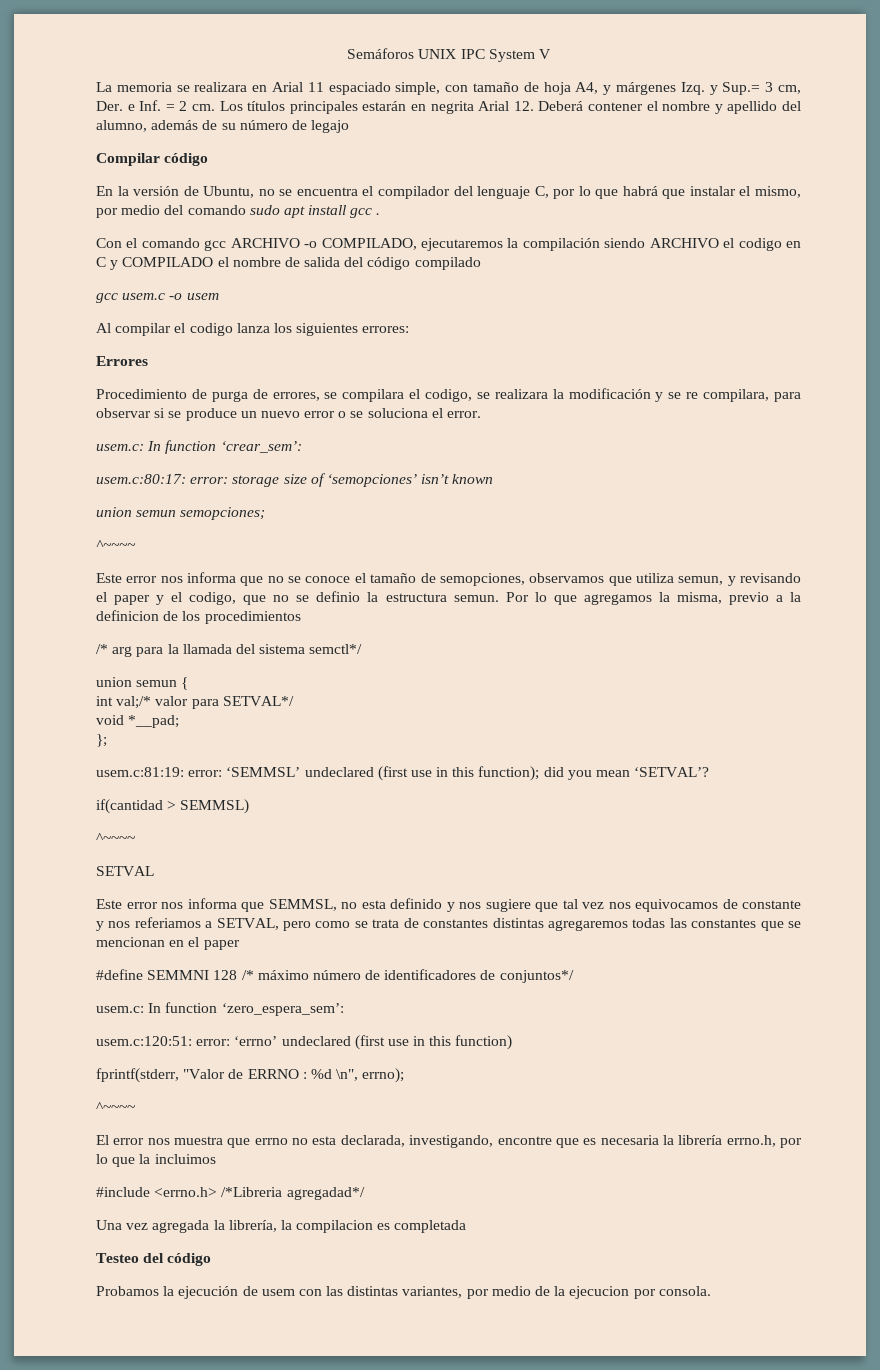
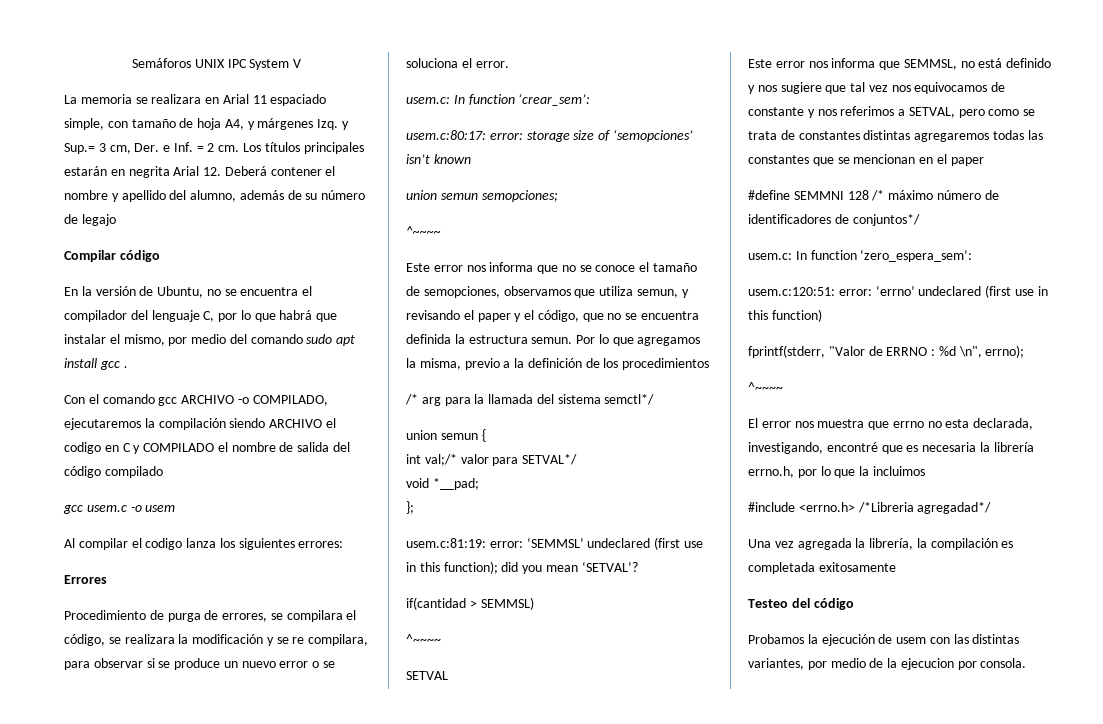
[425,389,473,402] codigo, -> [64,634,105,646] código,
[189,591,361,605] codigo, que no se definio -> [537,310,700,322] [406,334,451,344] código, que no se encuentra definida
[96,610,159,621] definicion -> [527,358,582,368] definición
[361,900,386,909] esta -> [978,58,1003,68] está
[134,917,201,928] referiamos -> [840,106,895,116] referimos
[497,1136,552,1145] encontre -> [826,442,878,452] encontré
[296,1220,374,1233] compilacion -> [930,538,998,550] compilación
(467, 1226) none -> [818,562,896,572] exitosamente

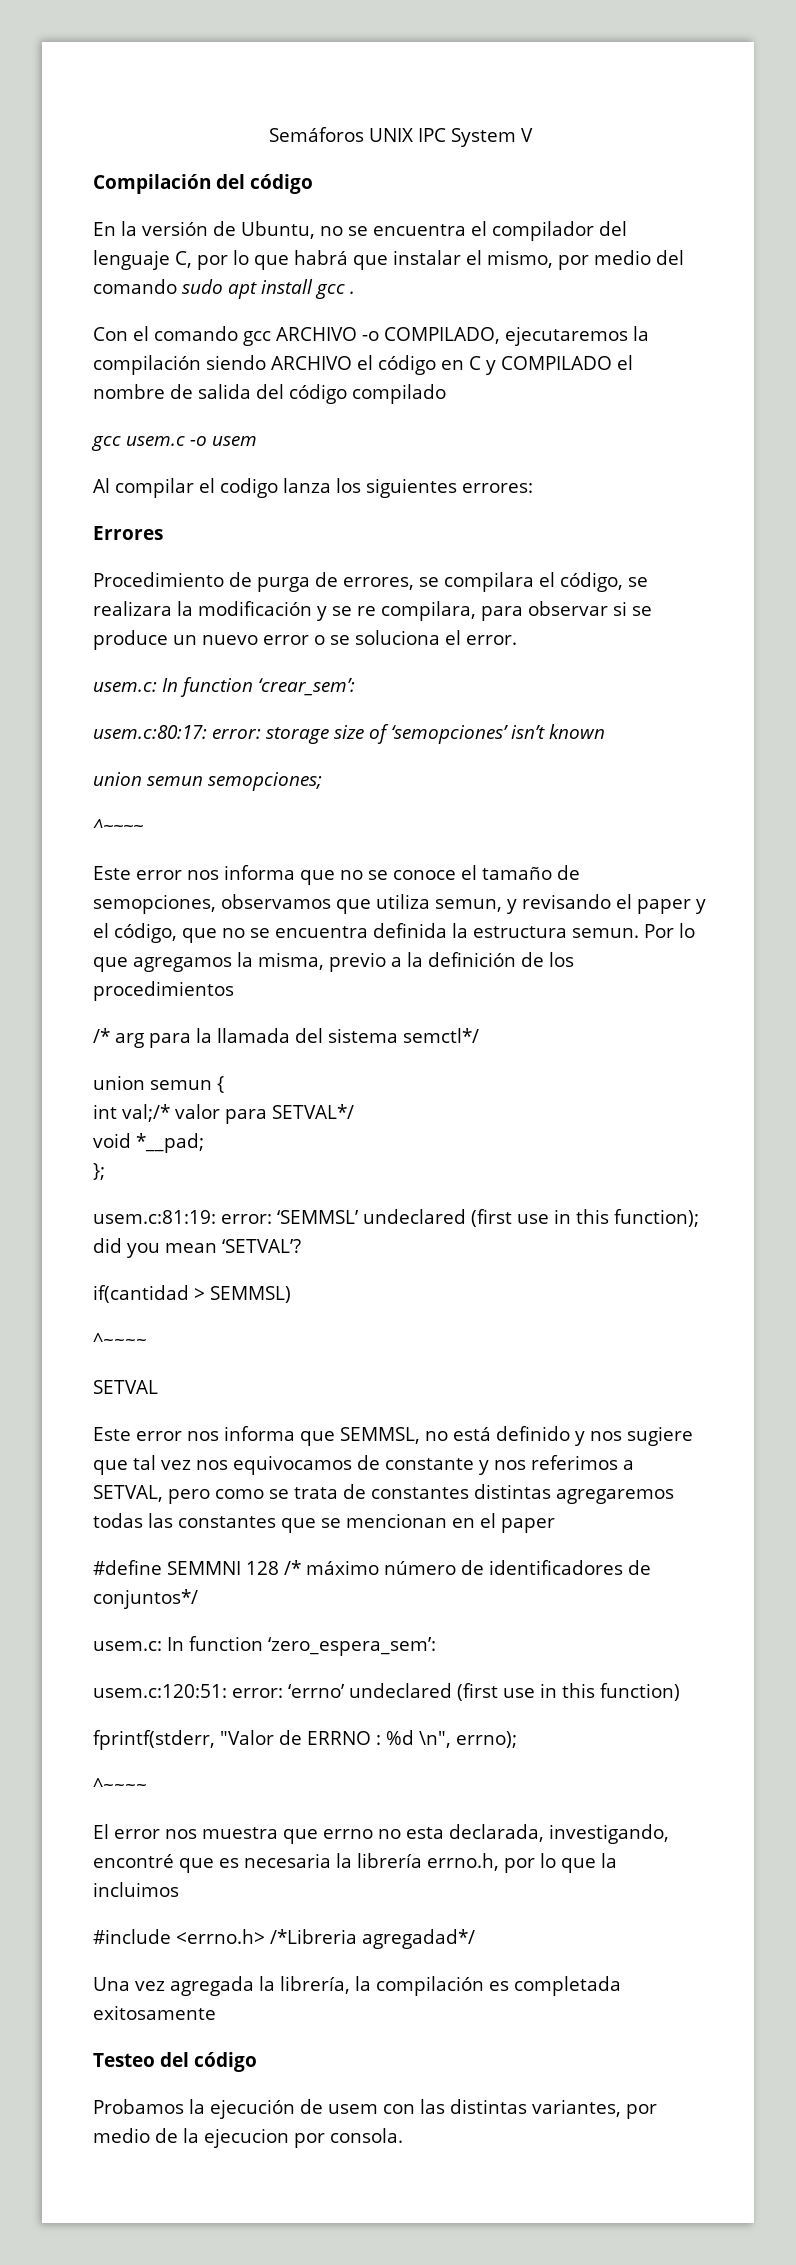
[64,94,327,106] [64,118,350,130] [64,142,364,154] [64,166,336,178] [64,190,366,202] [64,214,116,226] [64,250,116,262] La memoria se realizara en Arial 11 espaciado simple, con tamaño de hoja A4, y márgenes Izq. y Sup.= 3 cm, Der. e Inf. = 2 cm. Los títulos principales estarán en negrita Arial 12. Deberá contener el nombre y apellido del alumno, además de su número de legajo // Compilar -> [93,174,245,194] Compilación del
[64,442,101,454] codigo -> [378,355,436,375] código

